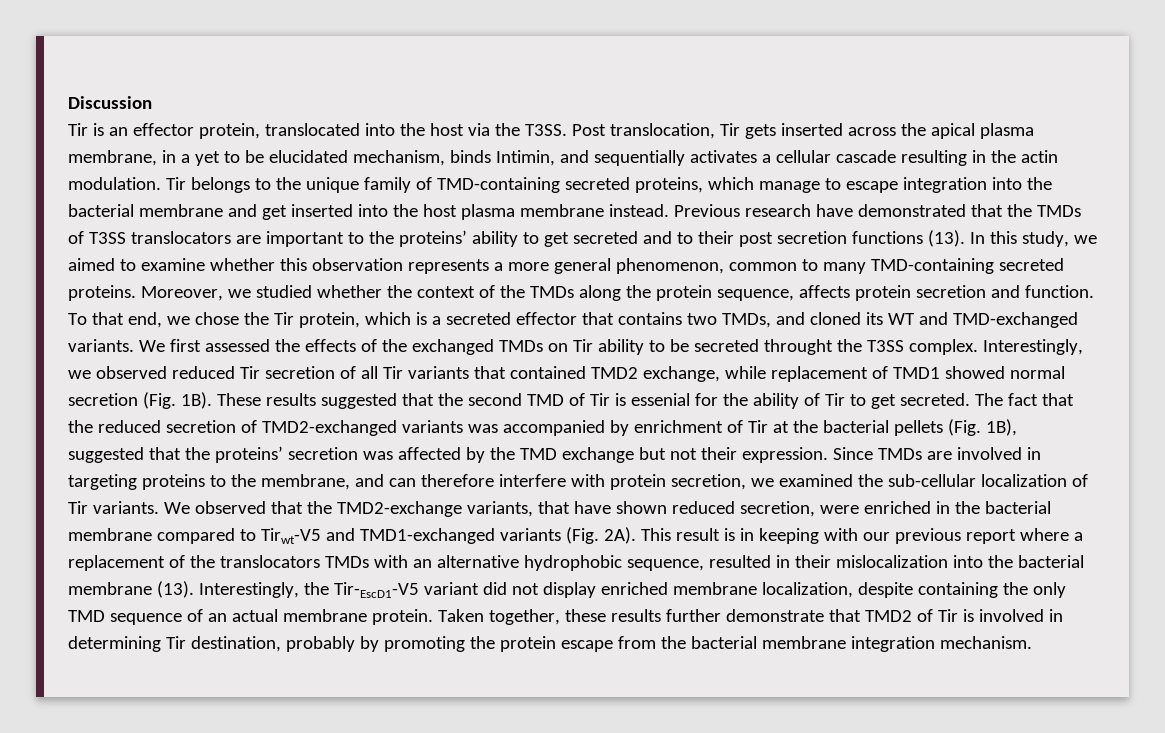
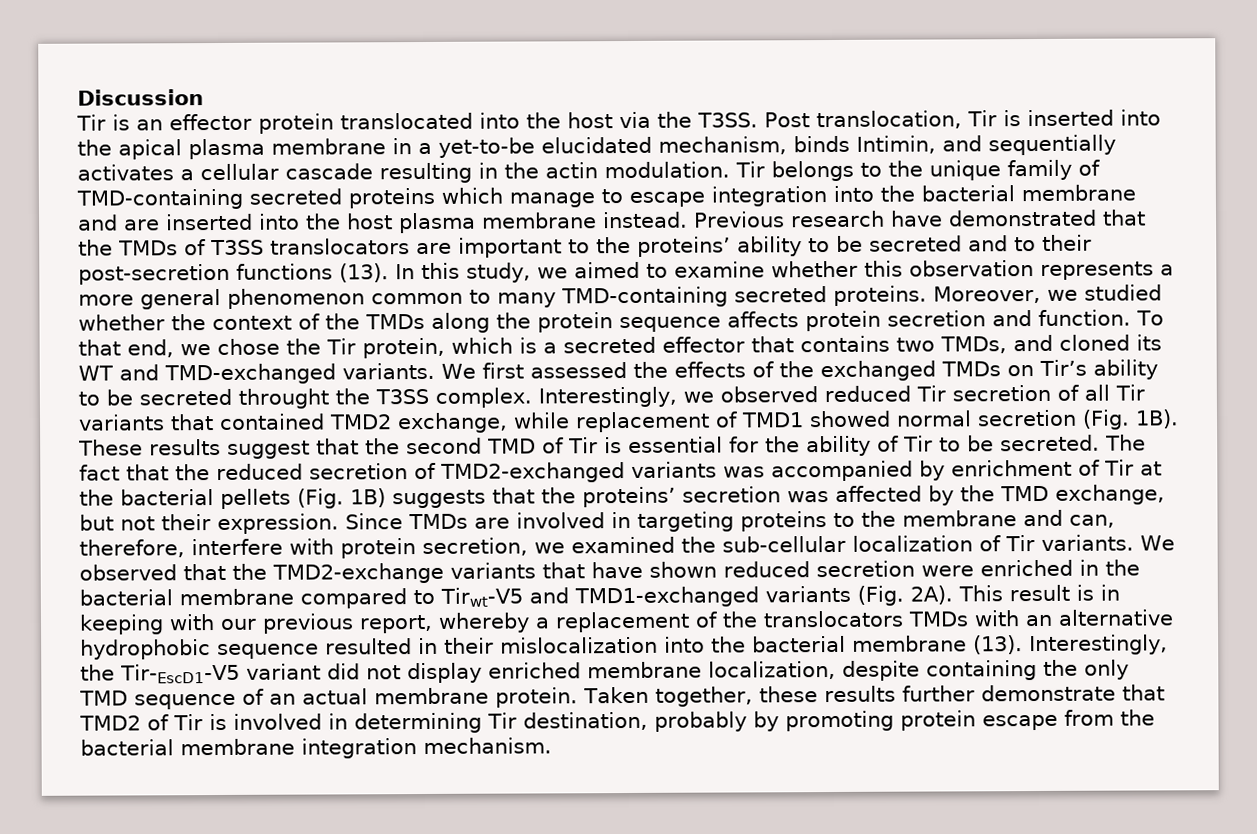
[198,123,260,139] protein, -> [257,113,334,134] protein
[744,123,896,139] gets inserted across -> [1002,109,1161,127] is inserted into
[68,150,157,166] membrane, -> [271,138,386,155] membrane
[194,150,264,166] yet to be -> [438,137,535,158] yet-to-be
[634,177,703,193] proteins, -> [348,187,435,209] proteins
[261,205,287,220] get -> [124,219,160,231] are
[543,232,569,247] get -> [836,235,863,252] be
[738,231,847,247] post secretion -> [78,263,230,285] post-secretion
[615,258,724,274] phenomenon, -> [227,288,365,309] phenomenon
[716,289,794,301] sequence, -> [619,316,721,333] sequence
[572,339,593,352] Tir -> [1038,359,1087,376] Tir’s
[320,393,397,409] suggested -> [227,440,310,459] suggest
[630,393,690,406] essenial -> [627,436,723,454] essential
[870,394,896,409] get -> [966,435,994,452] be
[985,419,1017,436] [68,447,144,463] 1B), suggested -> [349,488,486,509] 1B) suggests
[561,447,634,463] exchange -> [1054,484,1165,505] exchange,
[260,474,494,490] membrane, and can therefore -> [902,509,1115,528] [79,539,185,558] membrane and can, therefore,
[466,501,533,517] variants, -> [450,562,536,579] variants
[739,501,815,517] secretion, -> [816,560,915,578] secretion
[965,528,1069,544] report where -> [358,612,530,634] report, whereby
[626,559,704,571] sequence, -> [217,643,319,660] sequence
[469,636,495,649] the -> (894, 721) none

